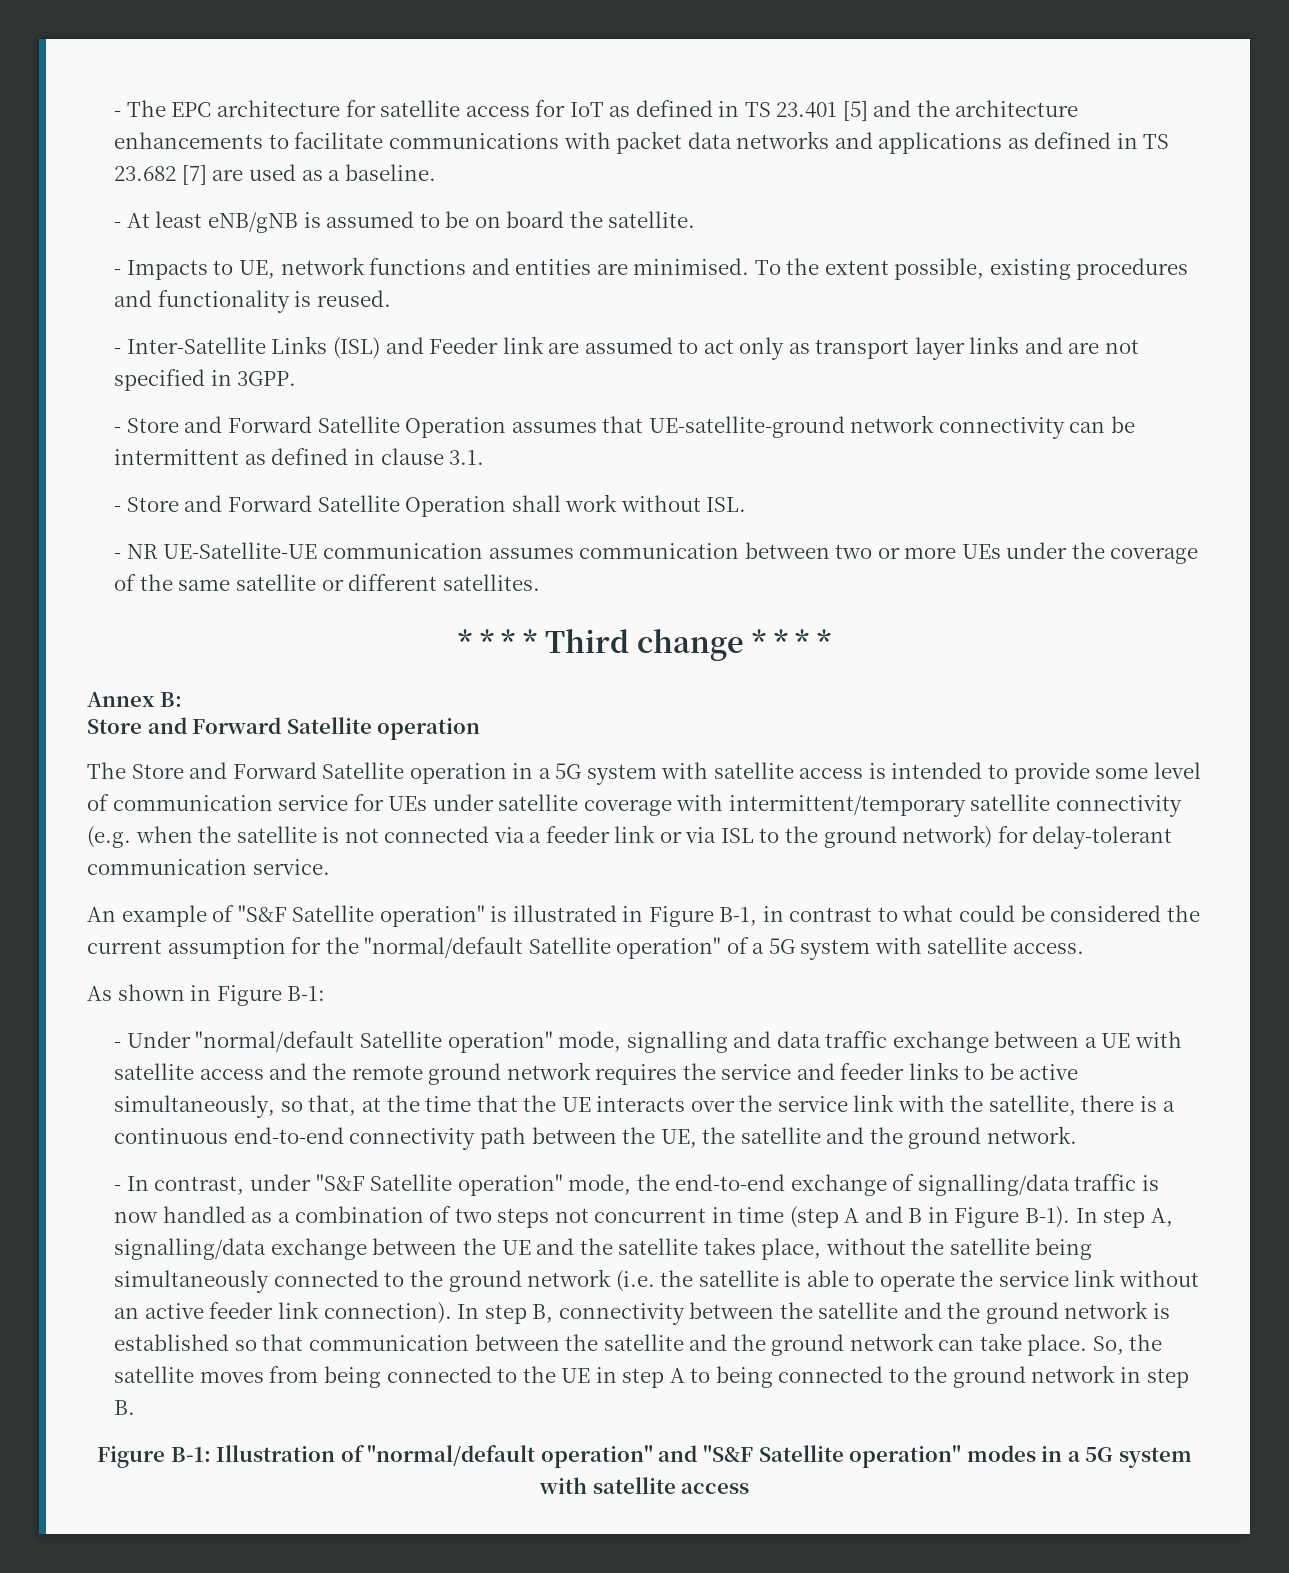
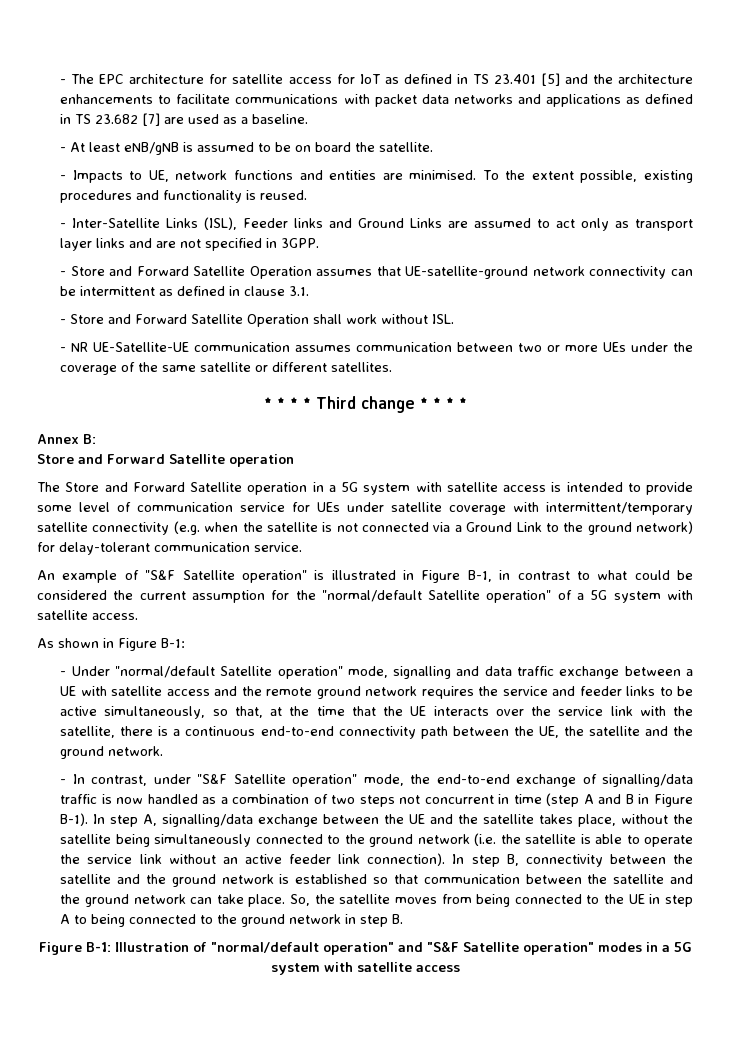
[332,336,544,359] (ISL) and Feeder link -> [204,217,443,230] (ISL), Feeder links and Ground Links
[545,825,754,843] feeder link or via ISL -> [466,522,542,532] Ground Link

